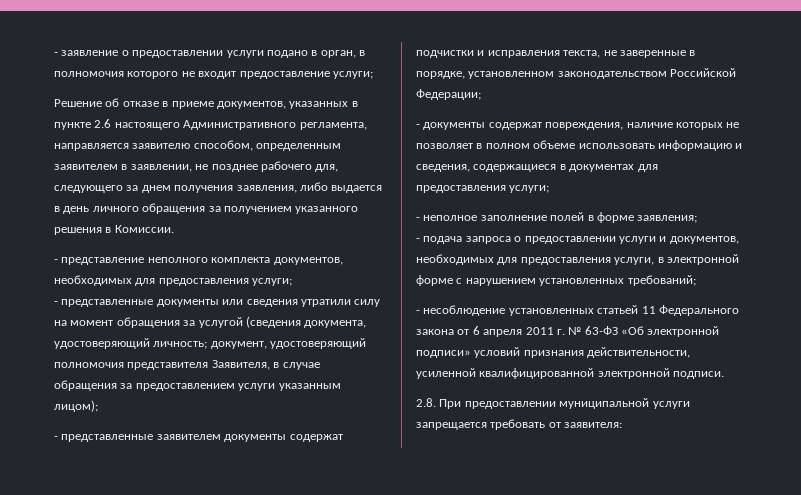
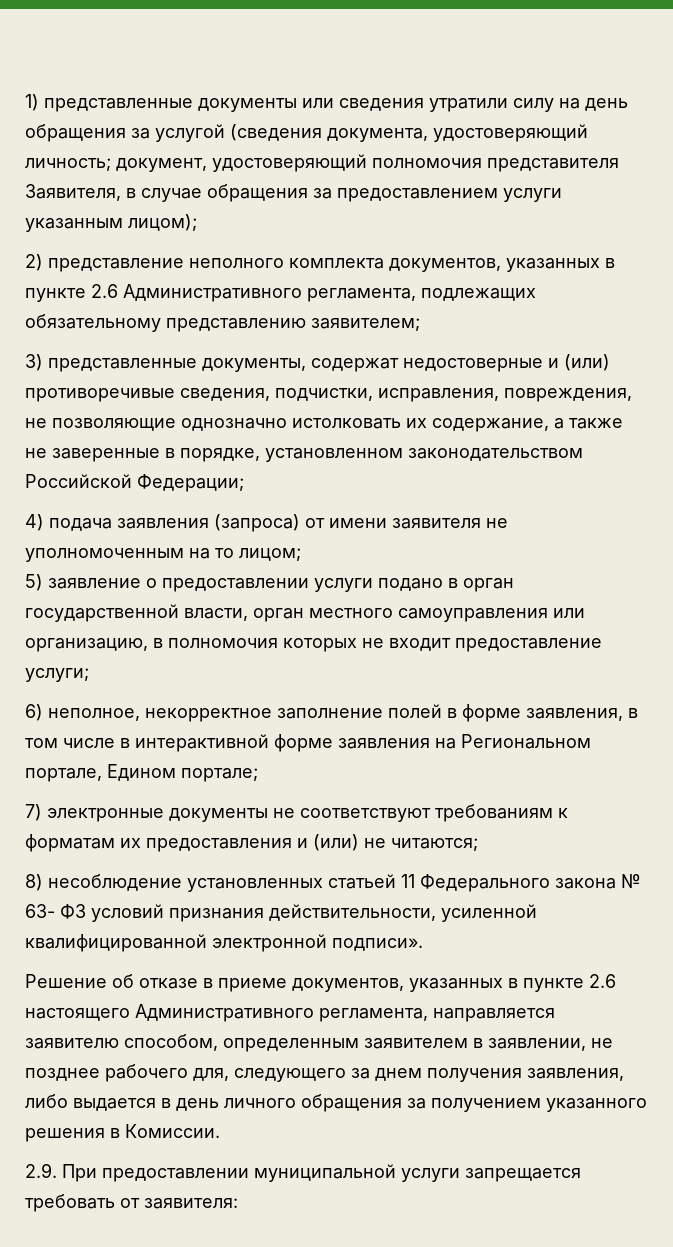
[54,52,58,56] - -> [25,94,628,112] [25,124,588,142] [25,154,619,172] [25,184,562,202] [25,214,197,232] [25,254,615,272] [25,284,536,302] [25,314,420,332] [25,354,610,372] [25,388,632,402] [25,418,623,432] [25,448,583,462] [25,474,244,492] [25,514,508,532] [25,548,301,562] [25,574,43,591] 1) представленные документы или сведения утратили силу на день обращения за услугой (сведения документа, удостоверяющий личность; документ, удостоверяющий полномочия представителя Заявителя, в случае обращения за предоставлением услуги указанным лицом); // 2) представление неполного комплекта документов, указанных в пункте 2.6 Административного регламента, подлежащих обязательному представлению заявителем; // 3) представленные документы, содержат недостоверные и (или) противоречивые сведения, подчистки, исправления, повреждения, не позволяющие однозначно истолковать их содержание, а также не заверенные в порядке, установленном законодательством Российской Федерации; // 4) подача заявления (запроса) от имени заявителя не уполномоченным на то лицом; // 5)
[320,50,356,58] орган, -> [463,578,514,592] [25,604,585,622] [25,638,148,652] орган государственной власти, орган местного самоуправления или организацию,
[127,71,179,79] которого -> [283,638,357,652] которых
(373, 75) none -> [25,704,638,722] [25,734,591,752] [25,764,258,782] [25,804,568,822] [25,834,478,852] [25,874,641,892] [25,904,537,922] [25,934,423,952] // 6) неполное, некорректное заполнение полей в форме заявления, в том числе в интерактивной форме заявления на Региональном портале, Едином портале; // 7) электронные документы не соответствуют требованиям к форматам их предоставления и (или) не читаются; // 8) несоблюдение установленных статьей 11 Федерального закона № 63- ФЗ условий признания действительности, усиленной квалифицированной электронной подписи».
[54,257,343,265] [54,275,293,286] [54,299,381,307] [54,316,367,328] [54,338,367,349] [54,360,320,370] [54,380,341,391] [54,400,98,412] [54,434,343,442] [416,50,696,58] [416,68,737,79] [416,89,481,100] [416,122,740,130] [416,140,743,151] [416,164,658,172] [416,185,550,193] [416,212,698,223] [416,236,739,244] [416,254,739,265] [416,275,696,286] [416,305,739,316] [416,326,720,337] [416,347,691,358] [416,368,725,379] [416,398,436,407] - представление неполного комплекта документов, необходимых для предоставления услуги; // - представленные документы или сведения утратили силу на момент обращения за услугой (сведения документа, удостоверяющий личность; документ, удостоверяющий полномочия представителя Заявителя, в случае обращения за предоставлением услуги указанным лицом); // - представленные заявителем документы содержат подчистки и исправления текста, не заверенные в порядке, установленном законодательством Российской Федерации; // - документы содержат повреждения, наличие которых не позволяет в полном объеме использовать информацию и сведения, содержащиеся в документах для предоставления услуги; // - неполное заполнение полей в форме заявления; // - подача запроса о предоставлении услуги и документов, необходимых для предоставления услуги, в электронной форме с нарушением установленных требований; // - несоблюдение установленных статьей 11 Федерального закона от 6 апреля 2011 г. № 63-ФЗ «Об электронной подписи» условий признания действительности, усиленной квалифицированной электронной подписи. // 2.8. -> [25,1163,57,1178] 2.9.

